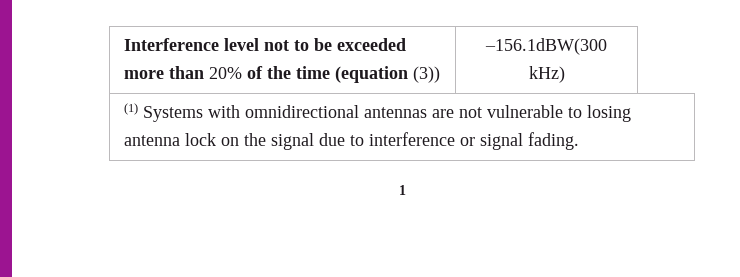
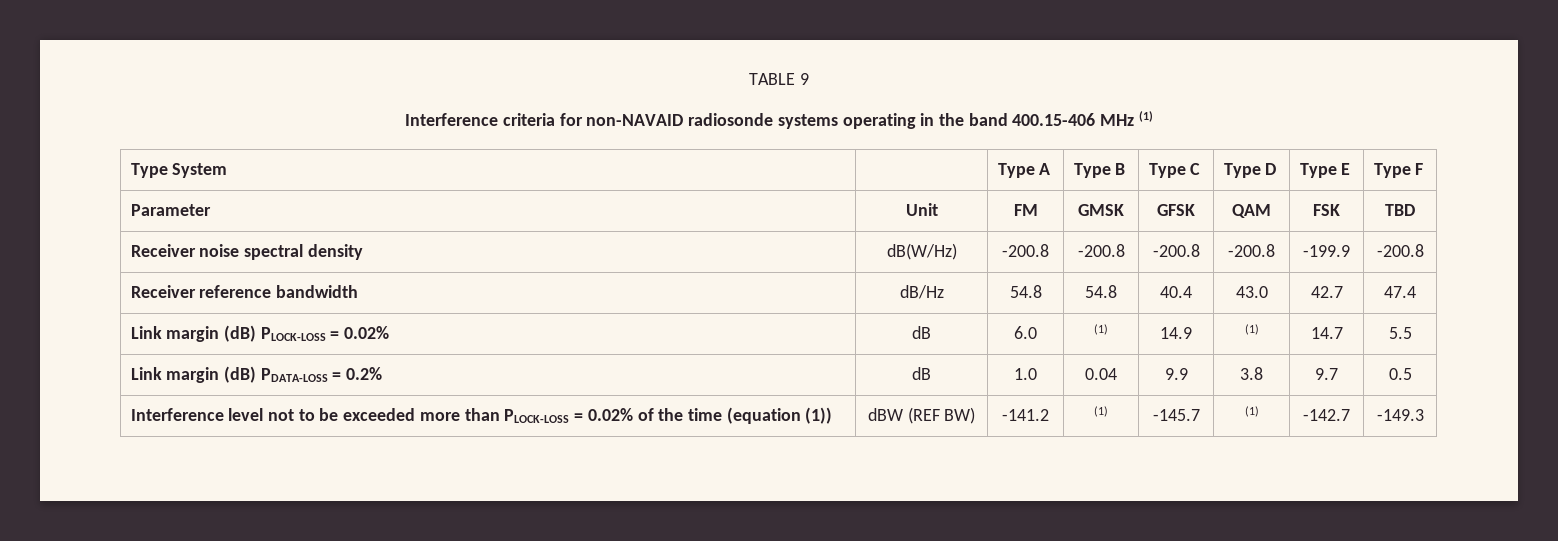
(124, 44) none -> [749,73,809,85] [405,111,1153,129] [130,163,228,178] [997,163,1051,178] [1073,163,1126,178] [1148,163,1201,178] [1223,163,1277,178] [1299,163,1351,178] [1373,163,1424,178] [130,204,211,216] [905,203,938,216] [1013,204,1038,216] [1078,204,1124,216] [1157,204,1195,216] [1232,204,1271,218] [1313,204,1340,216] [1385,204,1415,216] [130,244,363,260] [886,243,957,260] [1002,244,1049,257] [1077,244,1125,257] [1152,244,1200,257] [1228,244,1275,257] [1303,245,1350,257] [1376,244,1424,257] [130,285,359,298] [899,285,944,299] [1009,285,1042,298] [1085,285,1117,298] [1160,286,1192,298] [1235,286,1268,298] [1310,286,1343,298] [1384,286,1416,298] [130,325,390,342] [912,326,931,339] [1014,326,1037,339] [1094,324,1108,335] [1160,327,1192,339] [1244,324,1259,335] [1310,327,1343,339] [1388,327,1412,339] [130,366,383,383] [912,367,931,380] [1014,368,1037,380] [1085,368,1117,380] [1164,368,1188,380] [1240,367,1263,380] [1315,368,1338,380] [1388,368,1412,380] TABLE 9 // Interference criteria for non-NAVAID radiosonde systems operating in the band 400.15-406 MHz (1) // Type System | | Type A | Type B | Type C | Type D | Type E | Type F // Parameter | Unit | FM | GMSK | GFSK | QAM | FSK | TBD // Receiver noise spectral density | dB(W/Hz) | -200.8 | -200.8 | -200.8 | -200.8 | -199.9 | -200.8 // Receiver reference bandwidth | dB/Hz | 54.8 | 54.8 | 40.4 | 43.0 | 42.7 | 47.4 // Link margin (dB) PLOCK-LOSS = 0.02% | dB | 6.0 | (1) | 14.9 | (1) | 14.7 | 5.5 // Link margin (dB) PDATA-LOSS = 0.2% | dB | 1.0 | 0.04 | 9.9 | 3.8 | 9.7 | 0.5 //
[209,67,243,79] 20% -> [504,408,633,423] PLOCK-LOSS = 0.02%
[413,66,441,83] [485,38,607,55] [528,66,565,83] [124,103,632,122] [124,132,580,150] [398,185,406,195] (3)) | –156.1dBW(300 kHz) // (1) Systems with omnidirectional antennas are not vulnerable to losing antenna lock on the signal due to interference or signal fading. // 1 -> [805,407,833,424] [867,407,976,424] [1002,409,1049,421] [1094,406,1108,417] [1152,409,1200,421] [1244,406,1259,417] [1303,409,1350,421] [1376,409,1424,421] (1)) | dBW (REF BW) | -141.2 | (1) | -145.7 | (1) | -142.7 | -149.3

